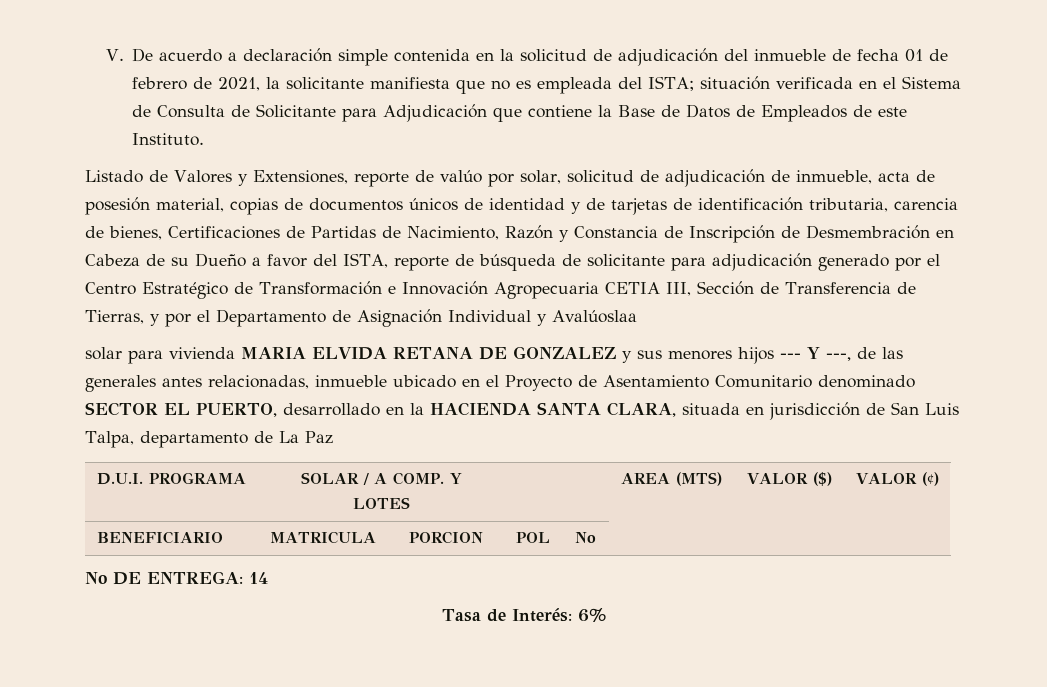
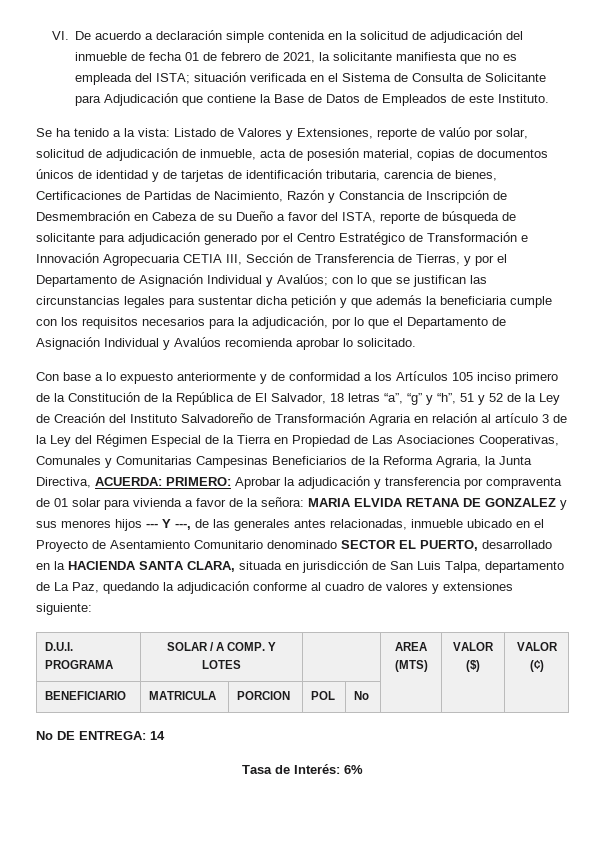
[105,49,124,61] V. -> [51,31,69,40] VI.
(205, 139) none -> [36,128,170,137] Se ha tenido a la vista:
[552,310,637,323] [85,347,235,364] Avalúoslaa // solar para vivienda -> [277,274,487,287] [36,295,552,308] [36,316,506,329] [36,337,416,350] [36,371,558,384] [36,392,560,405] [36,413,567,426] [36,434,559,447] [36,456,532,468] [36,476,562,489] [36,497,304,510] Avalúos; con lo que se justifican las circunstancias legales para sustentar dicha petición y que además la beneficiaria cumple con los requisitos necesarios para la adjudicación, por lo que el Departamento de Asignación Individual y Avalúos recomienda aprobar lo solicitado. // Con base a lo expuesto anteriormente y de conformidad a los Artículos 105 inciso primero de la Constitución de la República de El Salvador, 18 letras “a”, “g” y “h”, 51 y 52 de la Ley de Creación del Instituto Salvadoreño de Transformación Agraria en relación al artículo 3 de la Ley del Régimen Especial de la Tierra en Propiedad de Las Asociaciones Cooperativas, Comunales y Comunitarias Campesinas Beneficiarios de la Reforma Agraria, la Junta Directiva, ACUERDA: PRIMERO: Aprobar la adjudicación y transferencia por compraventa de 01 solar para vivienda a favor de la señora:
[304,431,333,444] Paz -> [72,581,513,594] [36,603,92,615] Paz, quedando la adjudicación conforme al cuadro de valores y extensiones siguiente:

